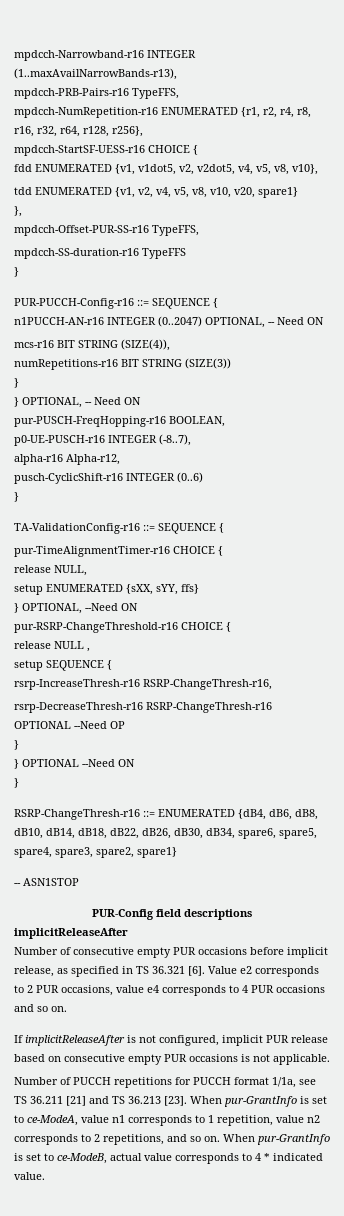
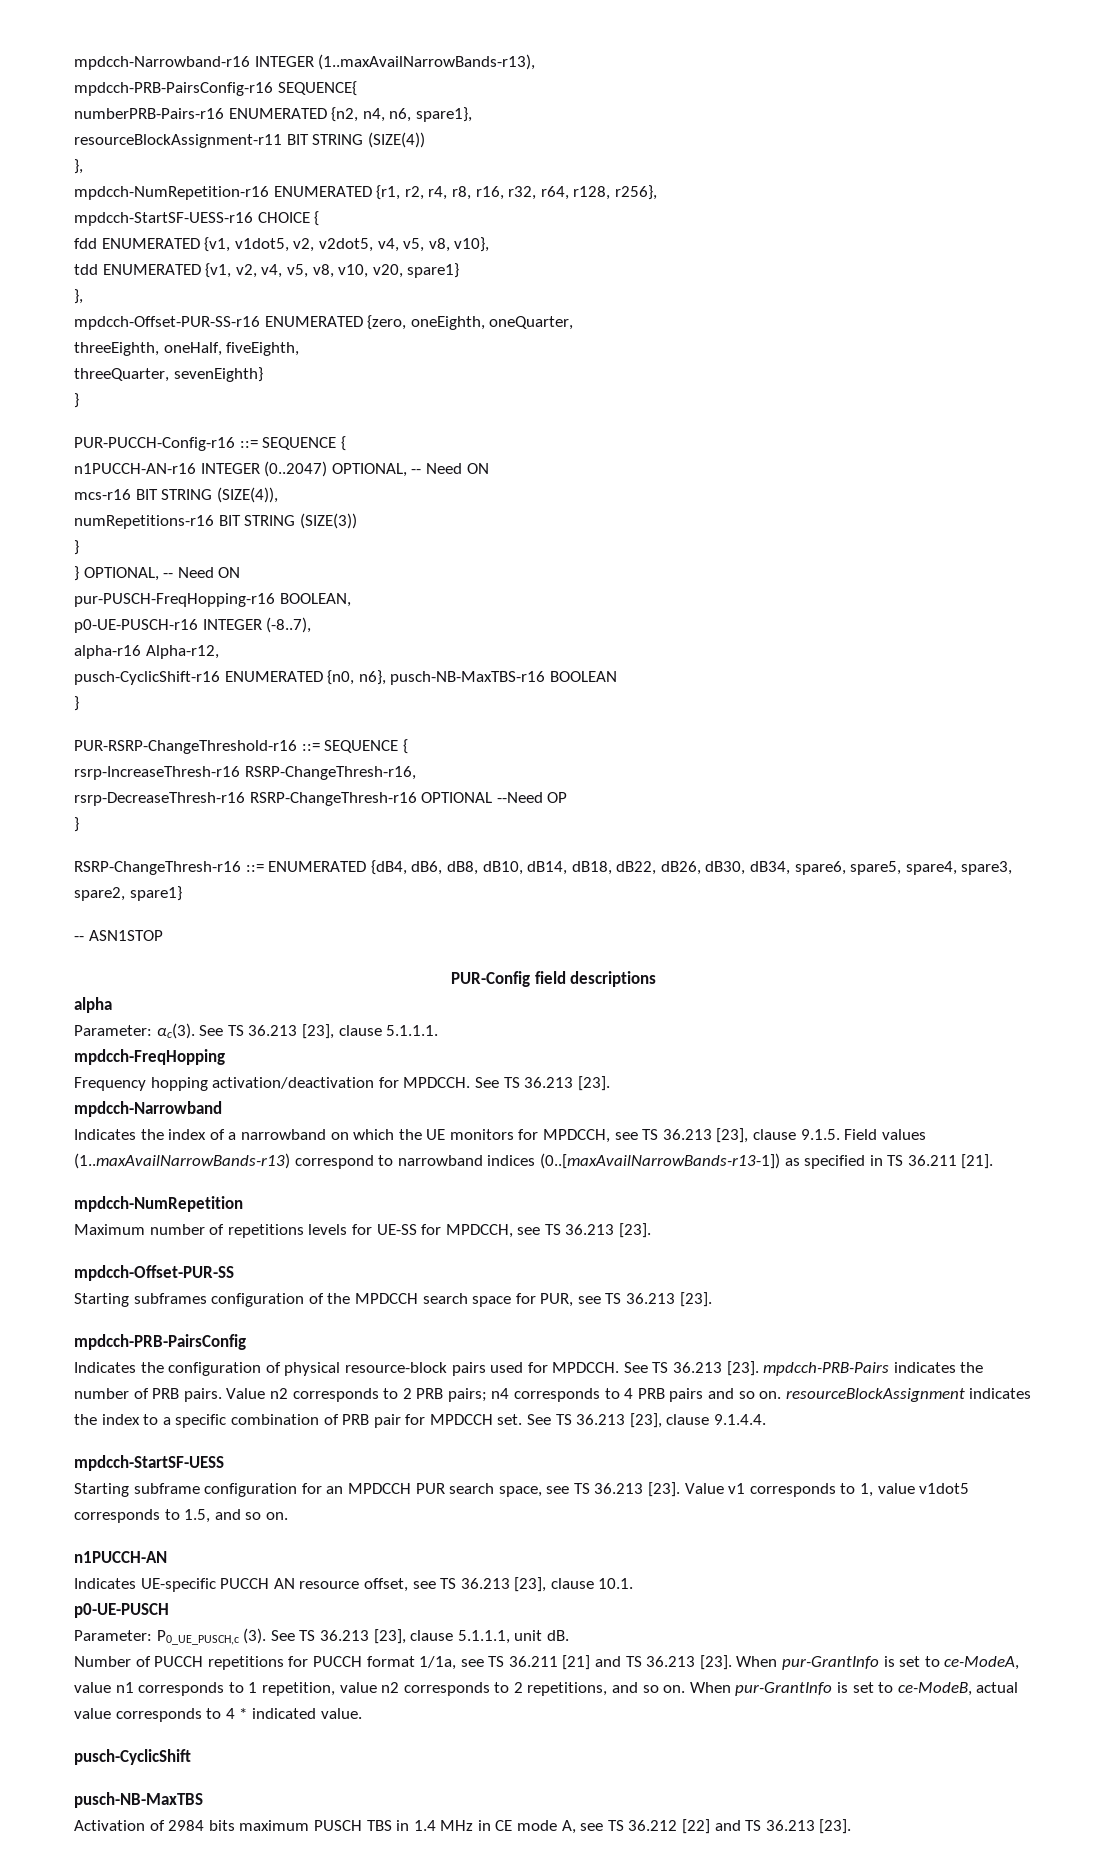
[14,88,179,99] mpdcch-PRB-Pairs-r16 TypeFFS, -> [74,81,357,96] [74,107,472,122] [74,132,425,148] [74,159,83,174] mpdcch-PRB-PairsConfig-r16 SEQUENCE{ // numberPRB-Pairs-r16 ENUMERATED {n2, n4, n6, spare1}, // resourceBlockAssignment-r11 BIT STRING (SIZE(4)) // },
[152,225,199,236] [14,248,186,259] TypeFFS, // mpdcch-SS-duration-r16 TypeFFS -> [264,315,574,330] [74,342,300,356] [74,367,263,382] ENUMERATED {zero, oneEighth, oneQuarter, // threeEighth, oneHalf, fiveEighth, // threeQuarter, sevenEighth}
[126,472,203,483] [14,492,19,502] [14,523,224,534] [14,546,223,557] [14,565,87,576] [14,584,199,595] [14,603,138,614] [14,622,231,633] [14,641,90,652] [14,660,112,671] INTEGER (0..6) // } // TA-ValidationConfig-r16 ::= SEQUENCE { // pur-TimeAlignmentTimer-r16 CHOICE { // release NULL, // setup ENUMERATED {sXX, sYY, ffs} // } OPTIONAL, --Need ON // pur-RSRP-ChangeThreshold-r16 CHOICE { // release NULL , // setup SEQUENCE { -> [224,670,617,685] [74,696,79,711] [74,739,408,754] ENUMERATED {n0, n6}, pusch-NB-MaxTBS-r16 BOOLEAN // } // PUR-RSRP-ChangeThreshold-r16 ::= SEQUENCE {
[14,759,135,769] [14,778,19,788] // } OPTIONAL --Need ON // } -> (79, 824) none
[14,928,128,939] [14,947,328,958] [14,966,319,977] [14,985,325,996] [14,1004,67,1012] [14,1035,328,1046] [14,1054,330,1065] implicitReleaseAfter // Number of consecutive empty PUR occasions before implicit release, as specified in TS 36.321 [6]. Value e2 corresponds to 2 PUR occasions, value e4 corresponds to 4 PUR occasions and so on. // If implicitReleaseAfter is not configured, implicit PUR release based on consecutive empty PUR occasions is not applicable. -> [74,997,112,1013] [74,1023,439,1039] [74,1049,225,1065] [74,1076,610,1091] [74,1101,222,1117] [74,1128,926,1143] [74,1153,994,1169] [74,1196,243,1212] [74,1223,652,1238] [74,1265,234,1281] [74,1292,712,1307] [74,1334,246,1350] [74,1361,984,1376] [74,1388,1032,1402] [74,1413,767,1428] [74,1455,224,1471] [74,1482,970,1497] [74,1509,288,1523] [74,1551,167,1563] [74,1577,634,1592] [74,1603,169,1618] [74,1628,569,1645] alpha // Parameter: αc(3). See TS 36.213 [23], clause 5.1.1.1. // mpdcch-FreqHopping // Frequency hopping activation/deactivation for MPDCCH. See TS 36.213 [23]. // mpdcch-Narrowband // Indicates the index of a narrowband on which the UE monitors for MPDCCH, see TS 36.213 [23], clause 9.1.5. Field values (1..maxAvailNarrowBands-r13) correspond to narrowband indices (0..[maxAvailNarrowBands-r13-1]) as specified in TS 36.211 [21]. // mpdcch-NumRepetition // Maximum number of repetitions levels for UE-SS for MPDCCH, see TS 36.213 [23]. // mpdcch-Offset-PUR-SS // Starting subframes configuration of the MPDCCH search space for PUR, see TS 36.213 [23]. // mpdcch-PRB-PairsConfig // Indicates the configuration of physical resource-block pairs used for MPDCCH. See TS 36.213 [23]. mpdcch-PRB-Pairs indicates the number of PRB pairs. Value n2 corresponds to 2 PRB pairs; n4 corresponds to 4 PRB pairs and so on. resourceBlockAssignment indicates the index to a specific combination of PRB pair for MPDCCH set. See TS 36.213 [23], clause 9.1.4.4. // mpdcch-StartSF-UESS // Starting subframe configuration for an MPDCCH PUR search space, see TS 36.213 [23]. Value v1 corresponds to 1, value v1dot5 corresponds to 1.5, and so on. // n1PUCCH-AN // Indicates UE-specific PUCCH AN resource offset, see TS 36.213 [23], clause 10.1. // p0-UE-PUSCH // Parameter: P0_UE_PUSCH,c (3). See TS 36.213 [23], clause 5.1.1.1, unit dB.
(45, 1176) none -> [74,1749,191,1765] [74,1792,203,1808] [74,1819,852,1834] // pusch-CyclicShift // pusch-NB-MaxTBS // Activation of 2984 bits maximum PUSCH TBS in 1.4 MHz in CE mode A, see TS 36.212 [22] and TS 36.213 [23].

